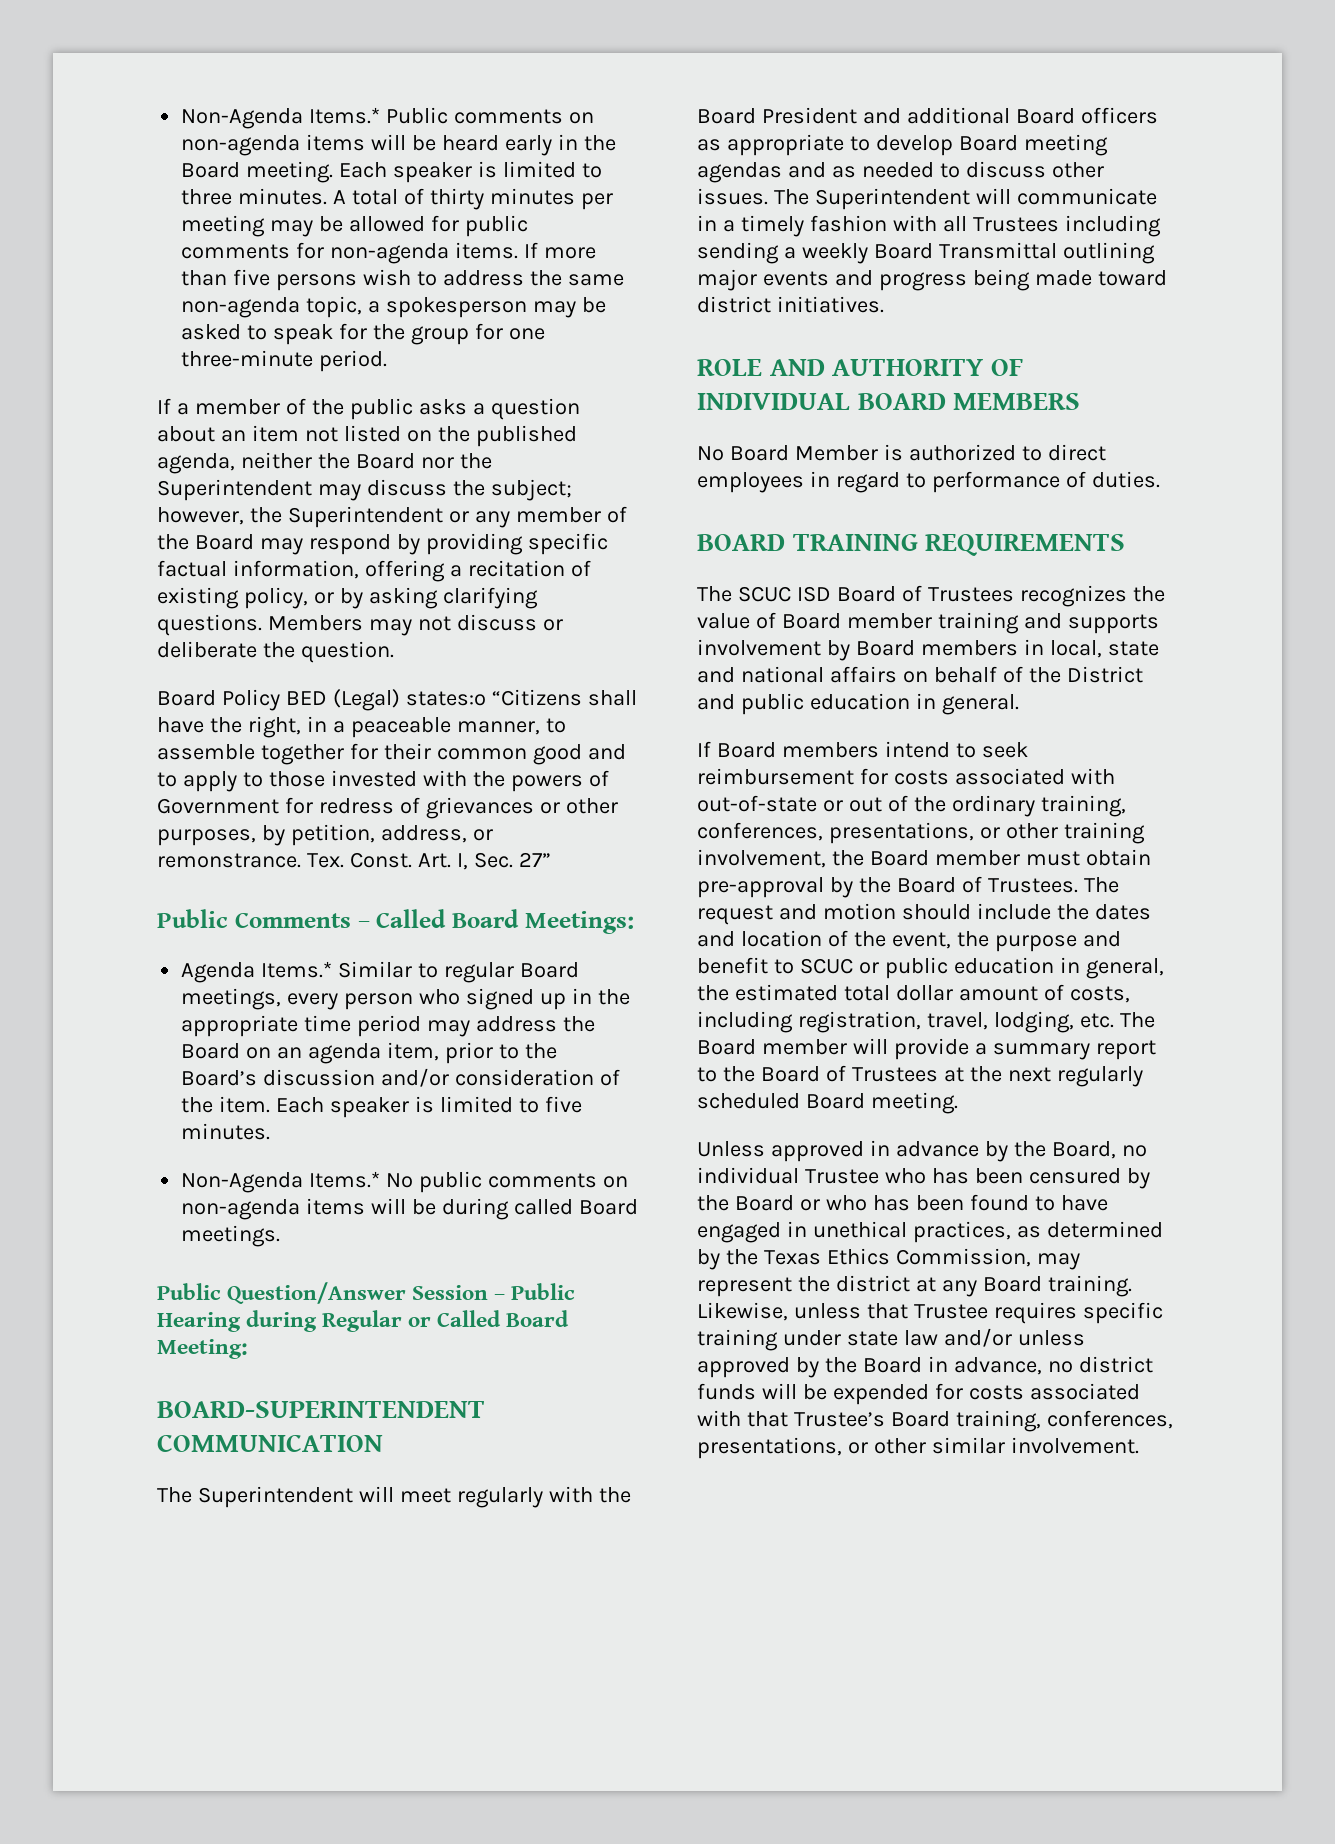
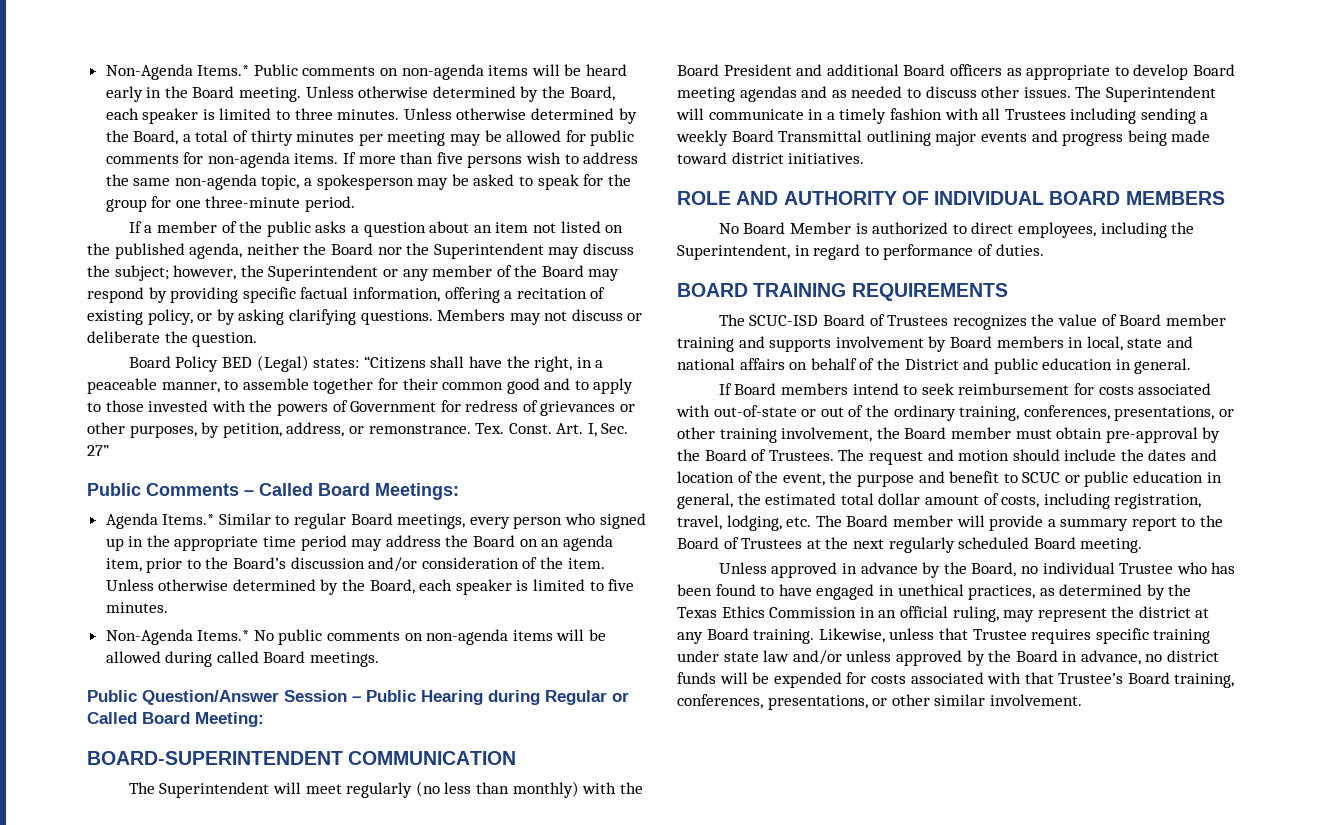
[339,162,388,178] Each -> [305,86,615,102] [105,108,139,120] Unless otherwise determined by the Board, each
[333,190,347,204] A -> [403,108,637,124] [105,130,191,145] Unless otherwise determined by the Board, a
[405,691,486,706] states:o -> [313,358,360,368] states:
[276,1097,325,1113] Each -> [105,579,453,595] Unless otherwise determined by the Board, each
(437, 1207) none -> [105,651,161,663] allowed
(543, 1497) none -> [415,781,579,798] (no less than monthly)
[697,472,804,493] employees -> [1018,222,1195,238] [677,244,790,260] employees, including the Superintendent,
[737,586,831,602] SCUC ISD -> [749,315,819,326] SCUC-ISD
[1028,1168,1150,1189] [697,1195,964,1211] censured by the Board or who has been -> (712, 590) none
[895,1248,1031,1267] Commission, -> [769,606,999,622] Commission in an official ruling,

